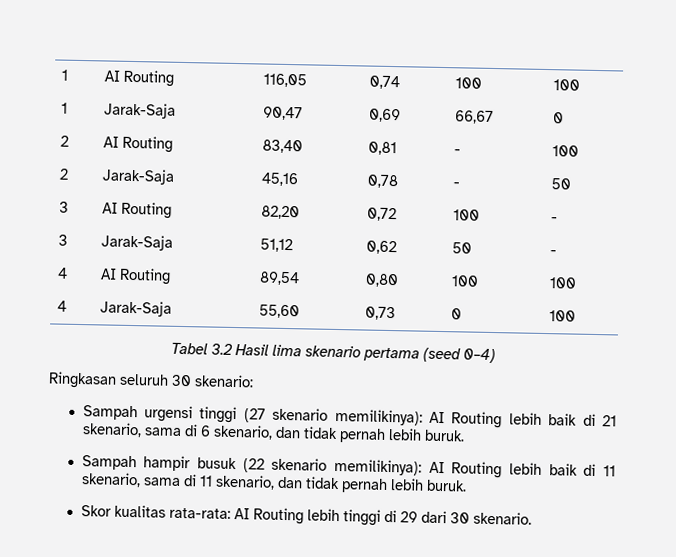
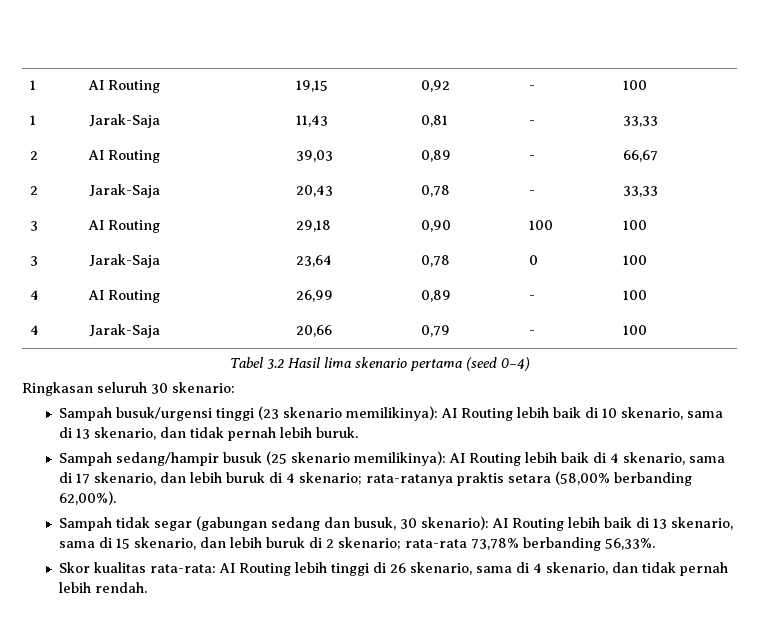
[262,73,307,88] [368,75,400,90] [454,77,482,89] 116,05 | 0,74 | 100 -> [295,80,328,92] [420,80,450,92] [528,85,535,90] 19,15 | 0,92 | -
[262,106,303,121] [368,108,401,123] [454,110,494,124] [552,112,564,124] 90,47 | 0,69 | 66,67 | 0 -> [295,115,328,127] [420,115,448,127] [528,120,535,125] [622,116,658,127] 11,43 | 0,81 | - | 33,33
[261,139,303,154] [367,141,397,156] [453,149,461,155] [551,145,579,157] 83,40 | 0,81 | - | 100 -> [295,150,333,162] [420,150,451,162] [528,155,535,160] [622,150,658,162] 39,03 | 0,89 | - | 66,67
[260,172,299,187] 45,16 -> [295,185,333,197] 20,43
[550,178,571,190] 50 -> [622,186,658,197] 33,33
[260,205,300,220] [366,207,397,222] [452,209,480,221] [550,217,558,223] 82,20 | 0,72 | 100 | - -> [295,220,331,232] [420,220,451,232] [528,220,553,230] [622,220,647,230] 29,18 | 0,90 | 100 | 100
[259,238,293,253] [365,240,397,255] [451,242,472,254] [549,250,557,256] 51,12 | 0,62 | 50 | - -> [295,255,332,267] [420,255,450,267] [528,255,538,265] [622,255,647,265] 23,64 | 0,78 | 0 | 100
[258,271,300,286] [364,273,399,288] [450,275,479,287] 89,54 | 0,80 | 100 -> [295,290,333,302] [420,290,451,302] [528,295,535,300] 26,99 | 0,89 | -
[258,304,300,319] [364,306,396,321] [450,308,462,320] 55,60 | 0,73 | 0 -> [295,325,332,337] [420,325,450,337] [528,330,535,335] 20,66 | 0,79 | -
[143,405,617,429] [81,422,211,438] urgensi tinggi (27 skenario memilikinya): AI Routing lebih baik di 21 skenario, sama di 6 -> [115,406,723,421] [58,427,90,439] busuk/urgensi tinggi (23 skenario memilikinya): AI Routing lebih baik di 10 skenario, sama di 13
[143,455,617,479] [80,472,467,493] hampir busuk (22 skenario memilikinya): AI Routing lebih baik di 11 skenario, sama di 11 skenario, dan tidak pernah lebih buruk. -> [115,451,725,466] [58,471,692,486] [58,491,116,505] [58,516,733,531] [58,537,655,551] sedang/hampir busuk (25 skenario memilikinya): AI Routing lebih baik di 4 skenario, sama di 17 skenario, dan lebih buruk di 4 skenario; rata-ratanya praktis setara (58,00% berbanding 62,00%). // Sampah tidak segar (gabungan sedang dan busuk, 30 skenario): AI Routing lebih baik di 13 skenario, sama di 15 skenario, dan lebih buruk di 2 skenario; rata-rata 73,78% berbanding 56,33%.
[399,510,532,525] 29 dari 30 skenario. -> [389,562,728,576] [58,582,147,593] 26 skenario, sama di 4 skenario, dan tidak pernah lebih rendah.

